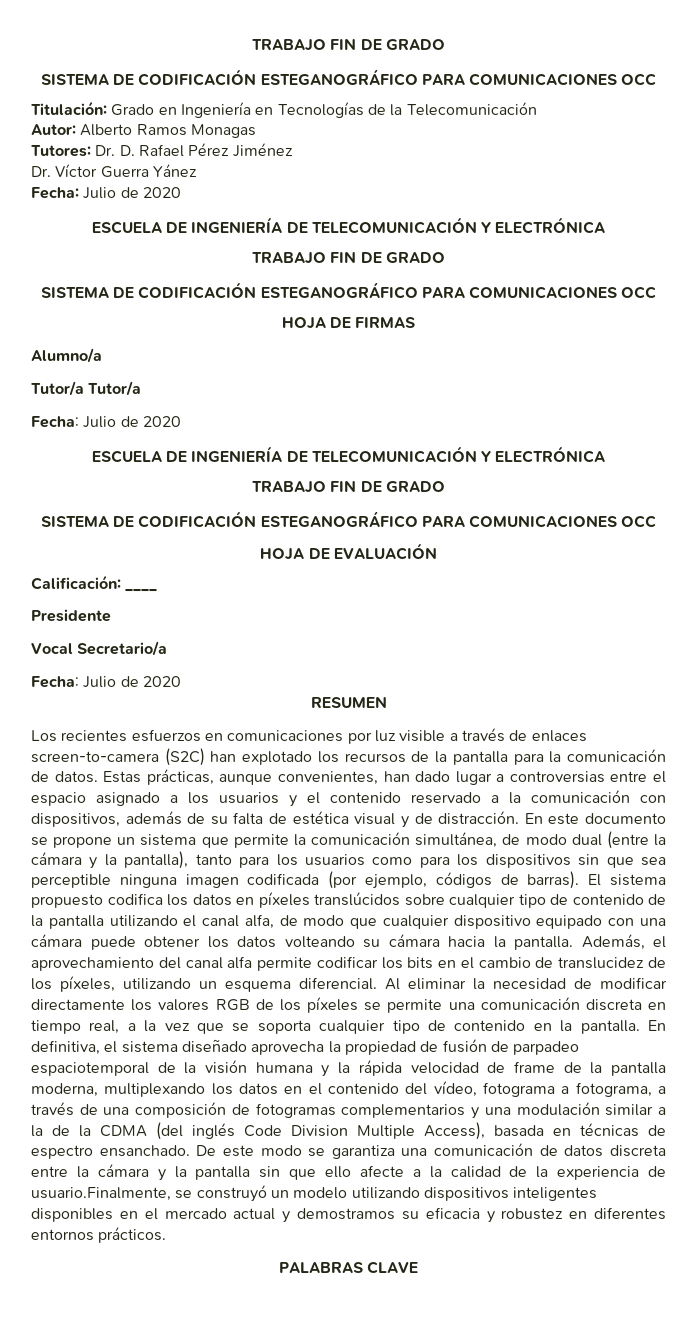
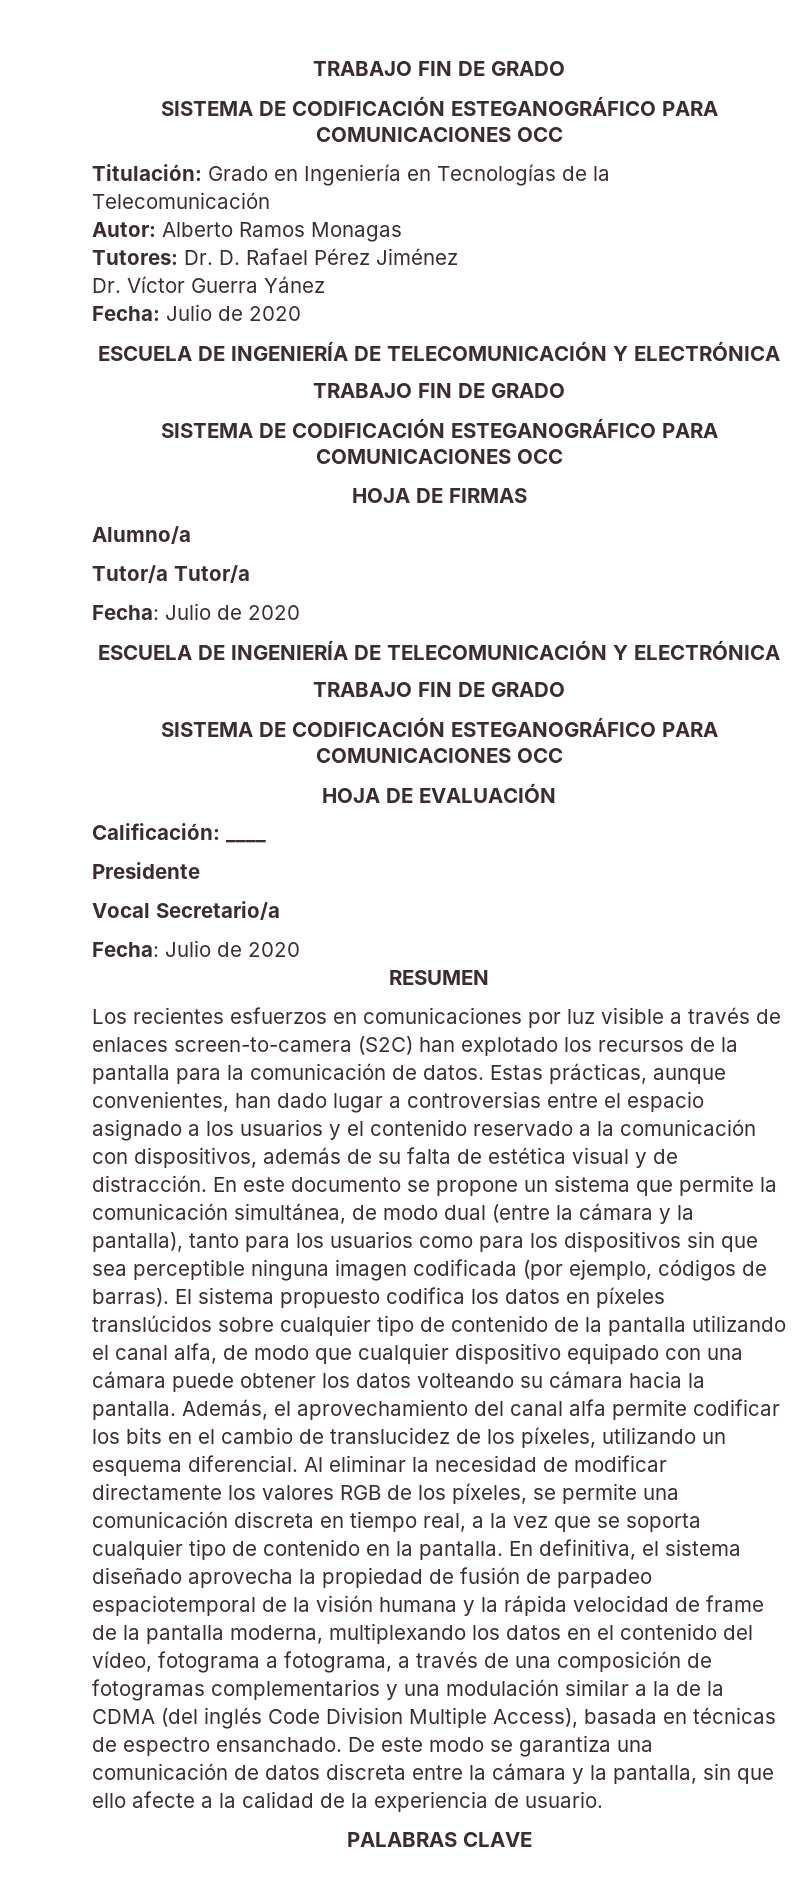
[306,997,358,1013] píxeles -> [452,1483,527,1504] píxeles,
[195,1166,251,1180] pantalla -> [613,1765,697,1784] pantalla,
[31,1185,598,1202] [31,1207,666,1223] [31,1227,167,1243] usuario.Finalmente, se construyó un modelo utilizando dispositivos inteligentes disponibles en el mercado actual y demostramos su eficacia y robustez en diferentes entornos prácticos. -> [525,1791,603,1808] usuario.

